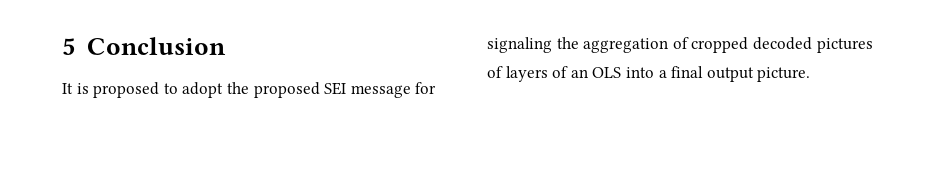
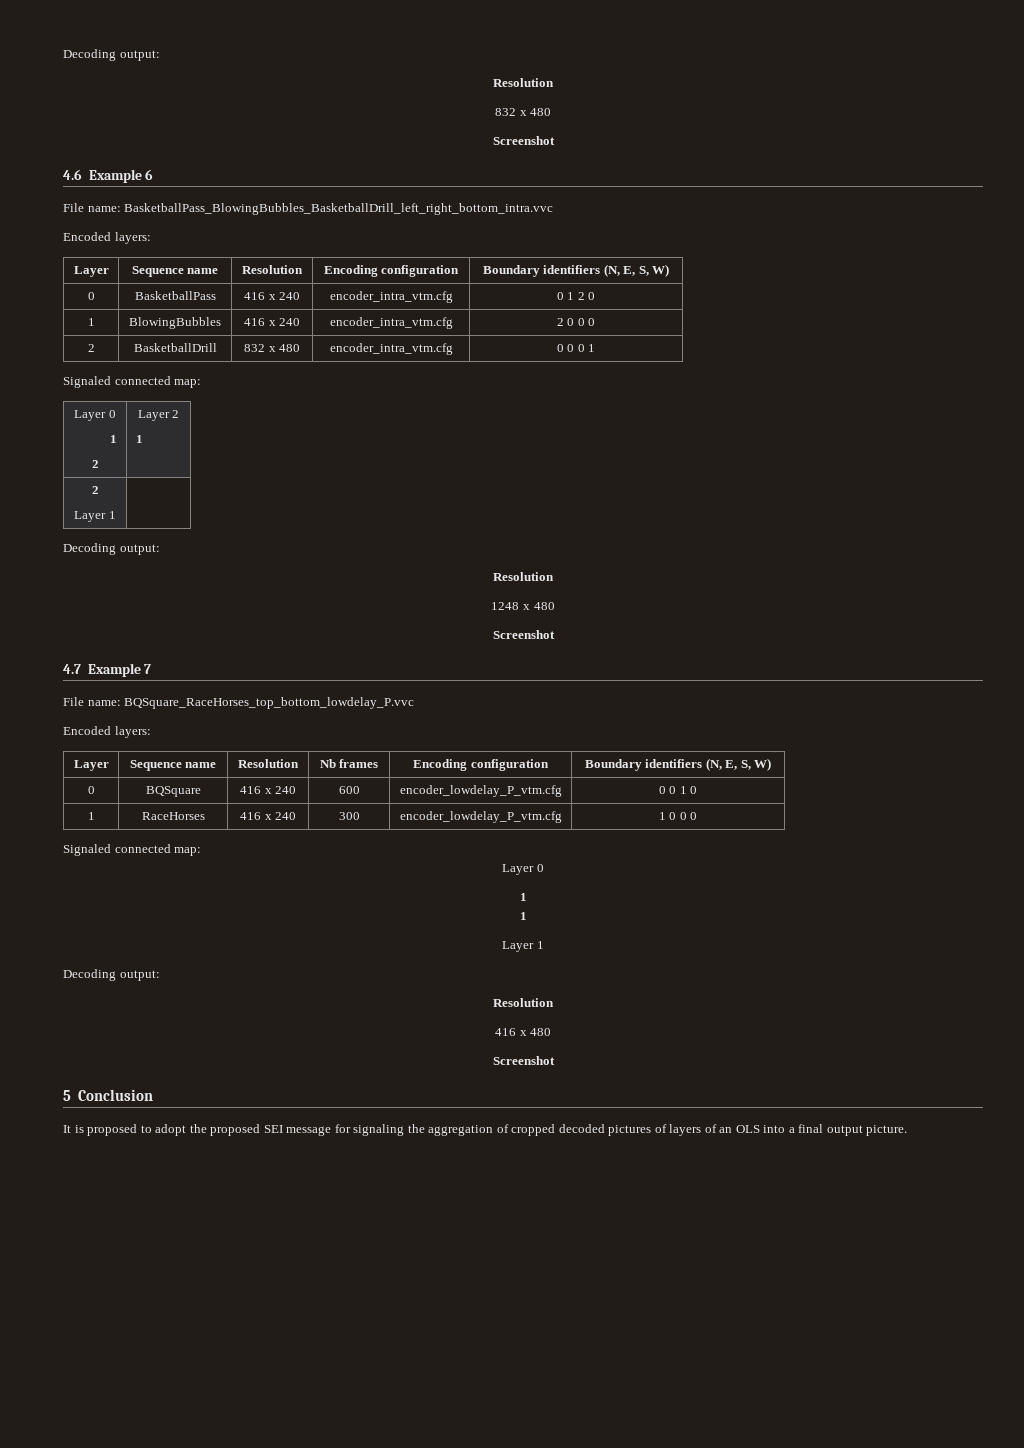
(62, 46) none -> [63,49,160,61] [493,78,554,87] [494,108,552,116] [492,136,555,145] [63,169,154,183] [63,203,554,215] [63,232,151,244] [73,266,109,277] [131,266,219,277] [242,265,303,274] [323,265,460,277] [482,264,670,277] [87,292,95,300] [134,291,216,300] [243,292,301,300] [329,291,453,303] [556,292,596,300] [87,318,95,326] [129,317,221,329] [243,318,301,326] [329,317,453,329] [556,318,596,326] [87,344,95,352] [133,343,217,352] [243,344,301,352] [329,343,453,355] [556,344,596,352] [63,376,202,388] [74,410,116,421] [110,435,118,443] [91,460,99,468] [137,410,180,421] [135,435,143,443] [91,486,99,494] [74,511,116,522] [63,543,160,555] [493,572,554,581] [491,602,555,610] [492,630,555,639] [63,663,152,677] [63,697,415,709] [63,726,151,738] [73,760,109,771] [129,760,217,771] [238,759,299,768] [319,759,379,768] [413,759,549,771] [584,758,772,771] [87,786,95,794] [145,786,201,797] [239,786,297,794] [338,786,360,794] [399,785,562,797] [658,786,698,794] [87,812,95,820] [141,812,205,820] [239,812,297,820] [338,812,360,820] [399,811,562,823] [658,812,698,820] [63,844,202,856] [502,864,544,875] [519,893,527,901] [519,912,527,920] [502,941,544,952] [63,969,160,981] [493,998,554,1007] [494,1028,552,1036] [492,1056,555,1065] Decoding output: // Resolution // 832 x 480 // Screenshot // 4.6 Example 6 // File name: BasketballPass_BlowingBubbles_BasketballDrill_left_right_bottom_intra.vvc // Encoded layers: // Layer | Sequence name | Resolution | Encoding configuration | Boundary identifiers (N, E, S, W) // 0 | BasketballPass | 416 x 240 | encoder_intra_vtm.cfg | 0 1 2 0 // 1 | BlowingBubbles | 416 x 240 | encoder_intra_vtm.cfg | 2 0 0 0 // 2 | BasketballDrill | 832 x 480 | encoder_intra_vtm.cfg | 0 0 0 1 // Signaled connected map: // Layer 0 // 1 // 2 | Layer 2 // 1 // 2 // Layer 1 | // Decoding output: // Resolution // 1248 x 480 // Screenshot // 4.7 Example 7 // File name: BQSquare_RaceHorses_top_bottom_lowdelay_P.vvc // Encoded layers: // Layer | Sequence name | Resolution | Nb frames | Encoding configuration | Boundary identifiers (N, E, S, W) // 0 | BQSquare | 416 x 240 | 600 | encoder_lowdelay_P_vtm.cfg | 0 0 1 0 // 1 | RaceHorses | 416 x 240 | 300 | encoder_lowdelay_P_vtm.cfg | 1 0 0 0 // Signaled connected map: // Layer 0 // 1 // 1 // Layer 1 // Decoding output: // Resolution // 416 x 480 // Screenshot //

